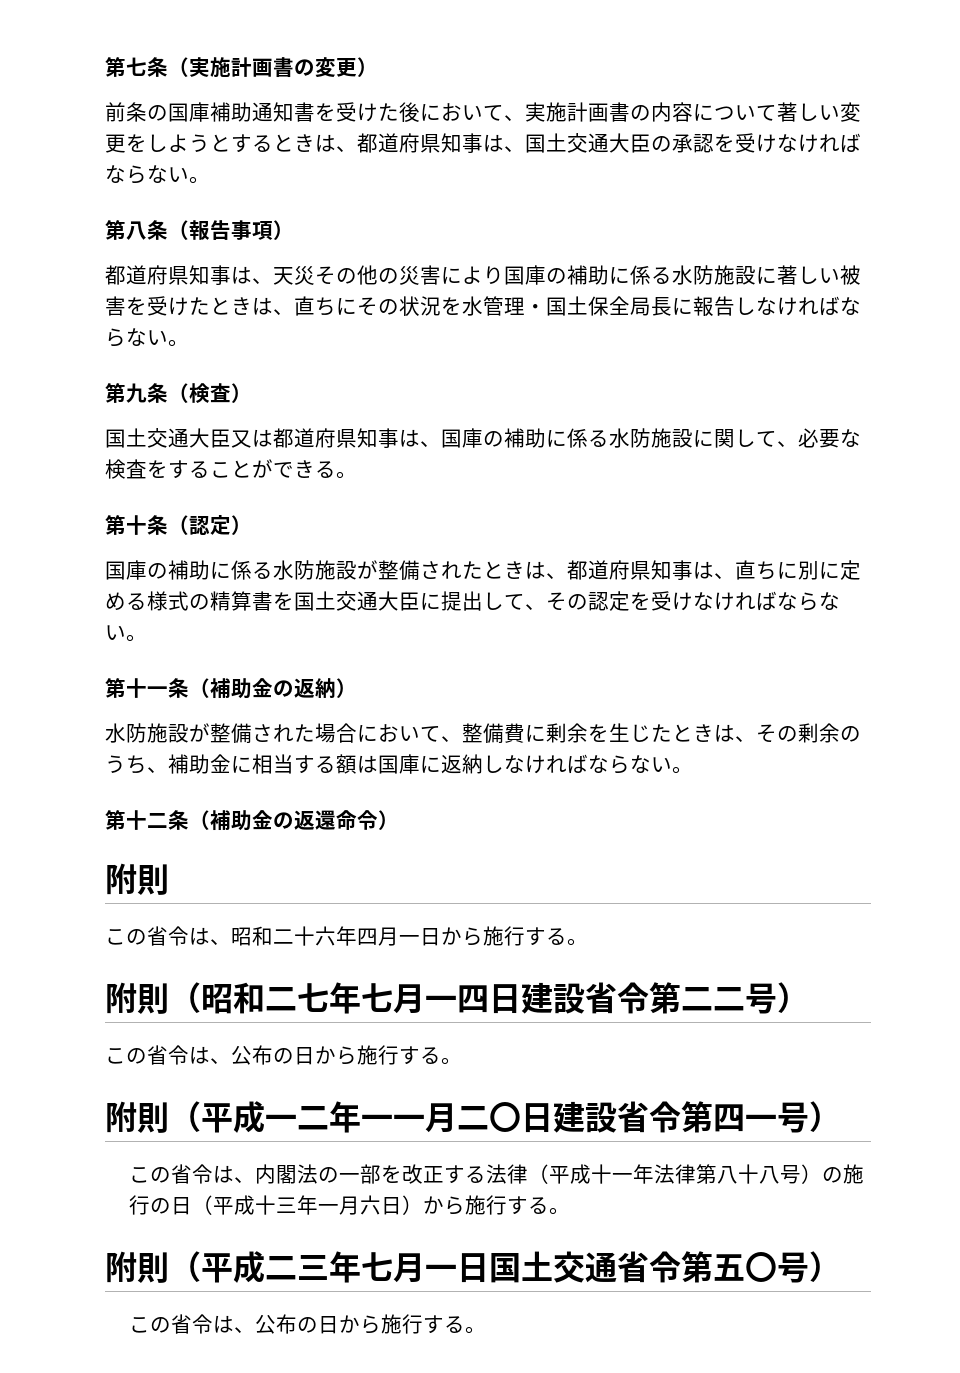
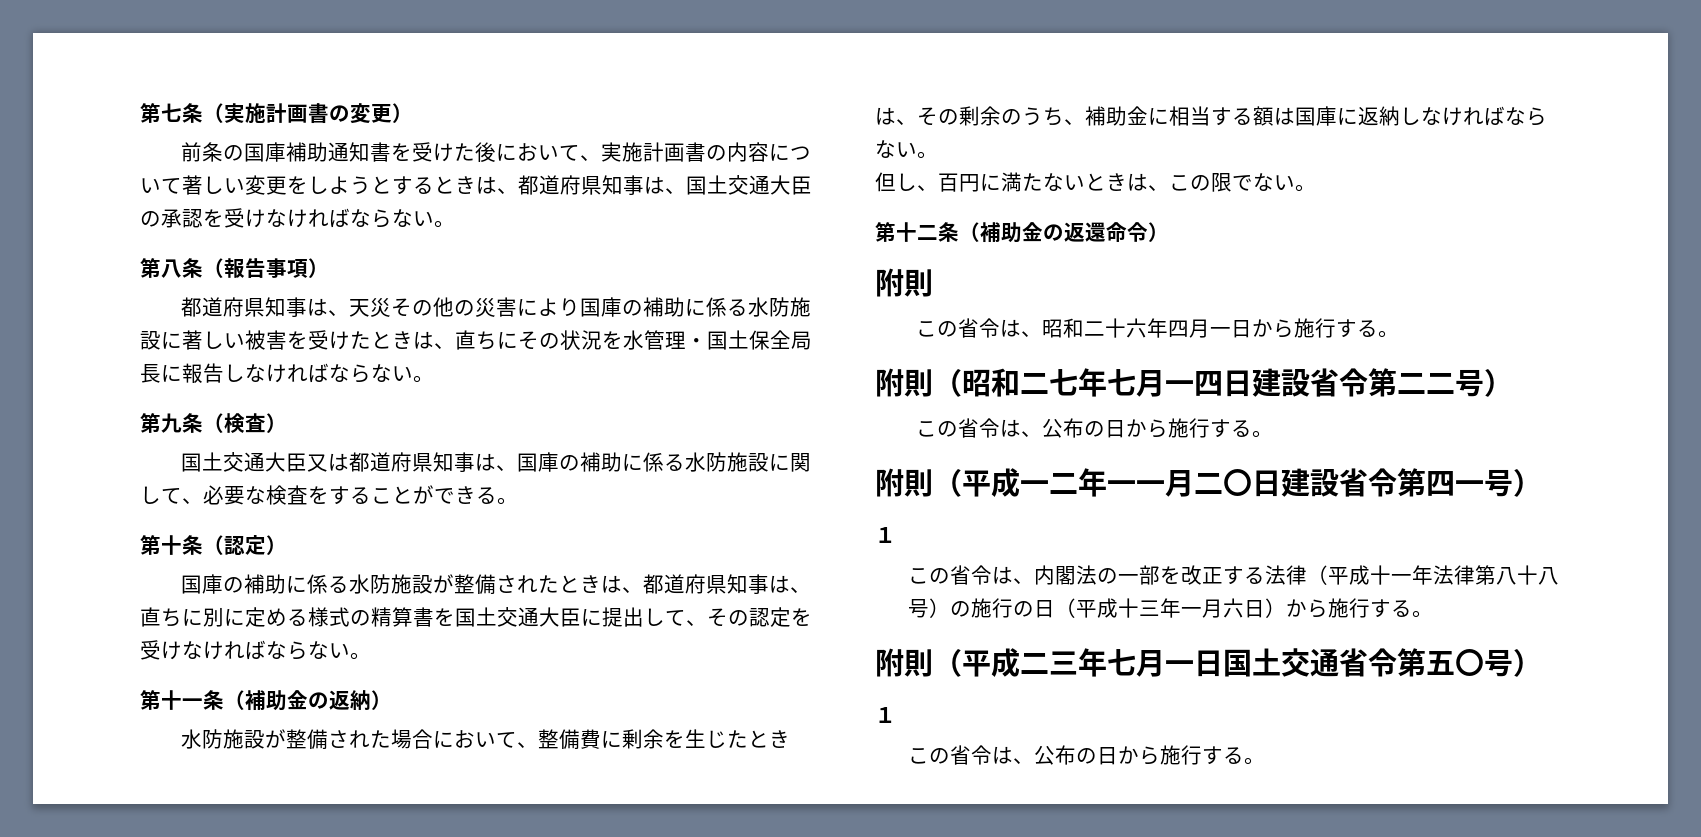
(693, 770) none -> [875,172,1316,192] // 但し、百円に満たないときは、この限でない。
(841, 1116) none -> [875,527,896,543] // １
(841, 1266) none -> [875,707,896,723] // １

